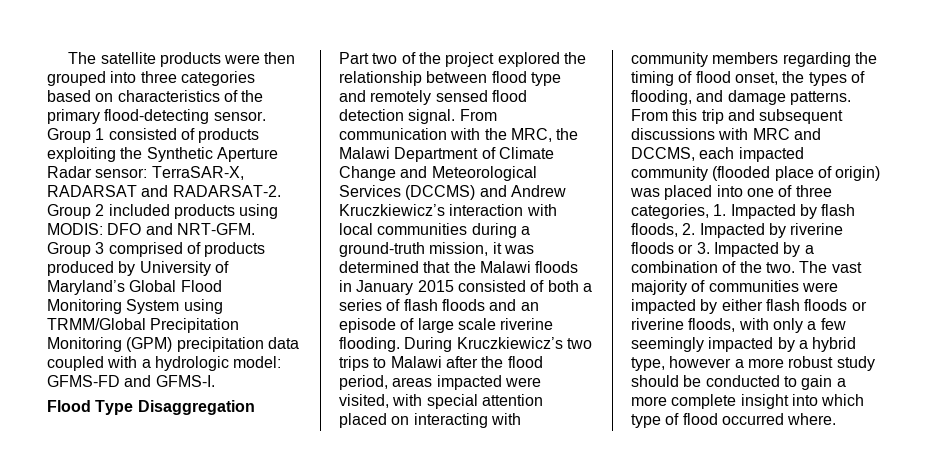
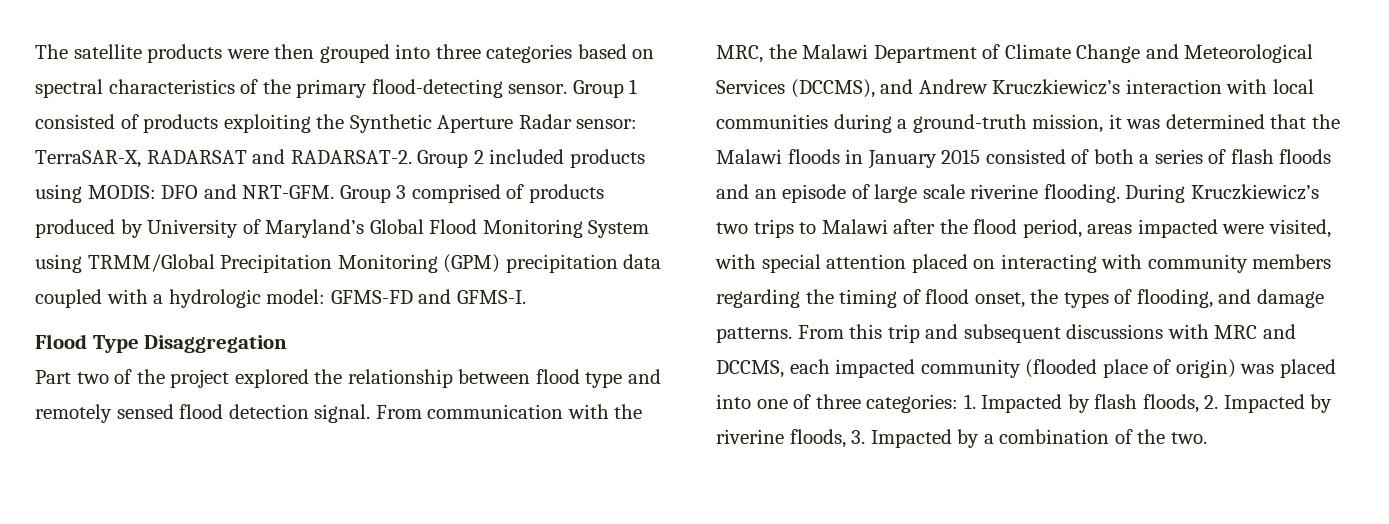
(114, 97) none -> [35,79,103,98] spectral
[405,185,476,200] (DCCMS) -> [790,79,875,98] (DCCMS),
[631,204,709,219] categories, -> [866,394,959,413] categories:
[631,242,694,254] floods or -> [789,429,846,448] floods,
[799,261,862,273] [631,280,838,295] [631,299,867,314] [631,318,846,333] [631,337,857,352] [631,356,875,371] [631,375,846,390] [631,394,865,409] [631,413,837,428] The vast majority of communities were impacted by either flash floods or riverine floods, with only a few seemingly impacted by a hybrid type, however a more robust study should be conducted to gain a more complete insight into which type of flood occurred where. -> (1207, 438) none

